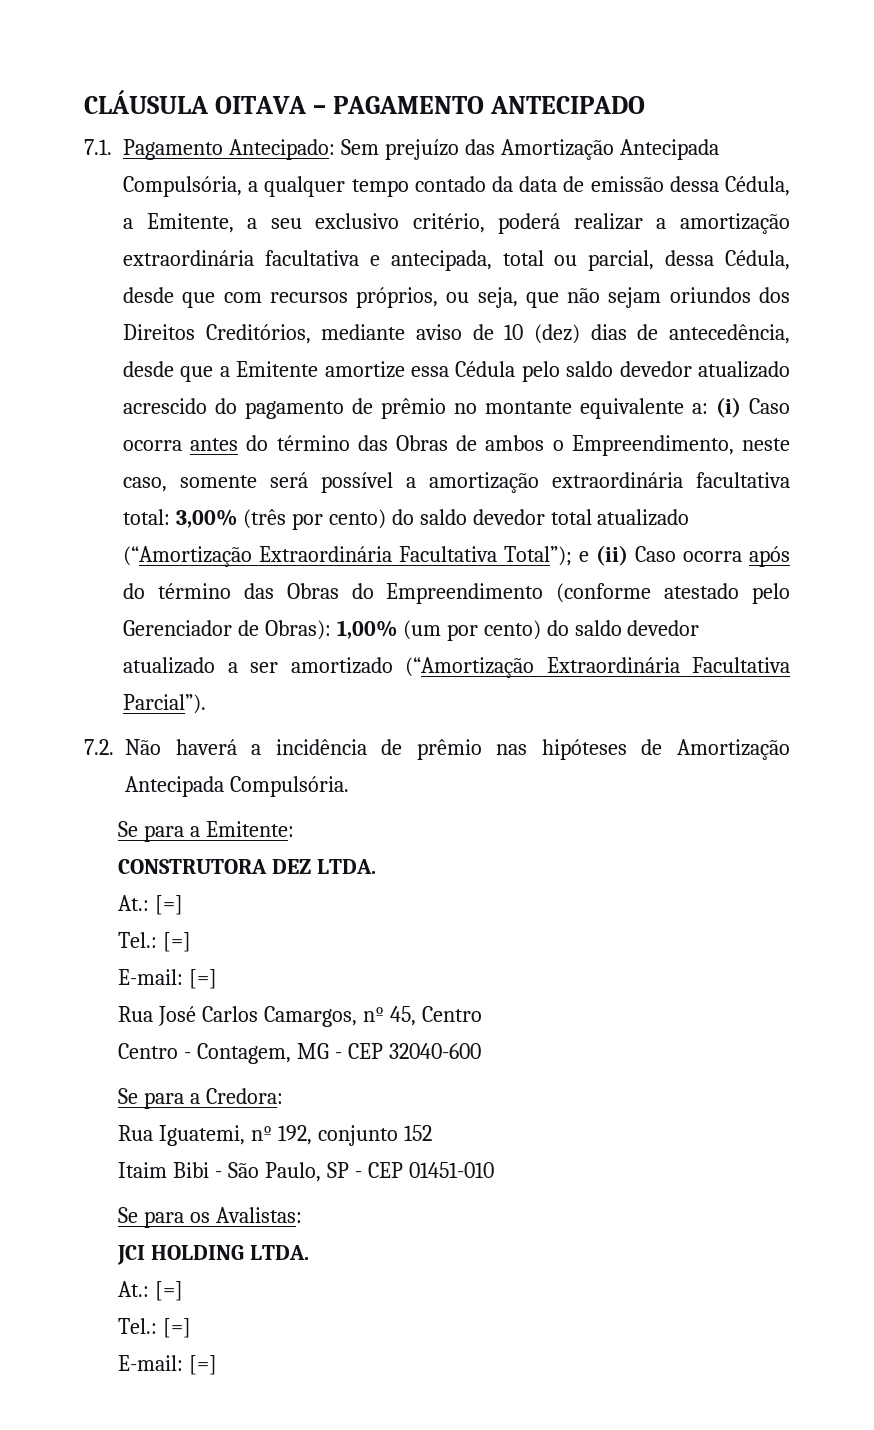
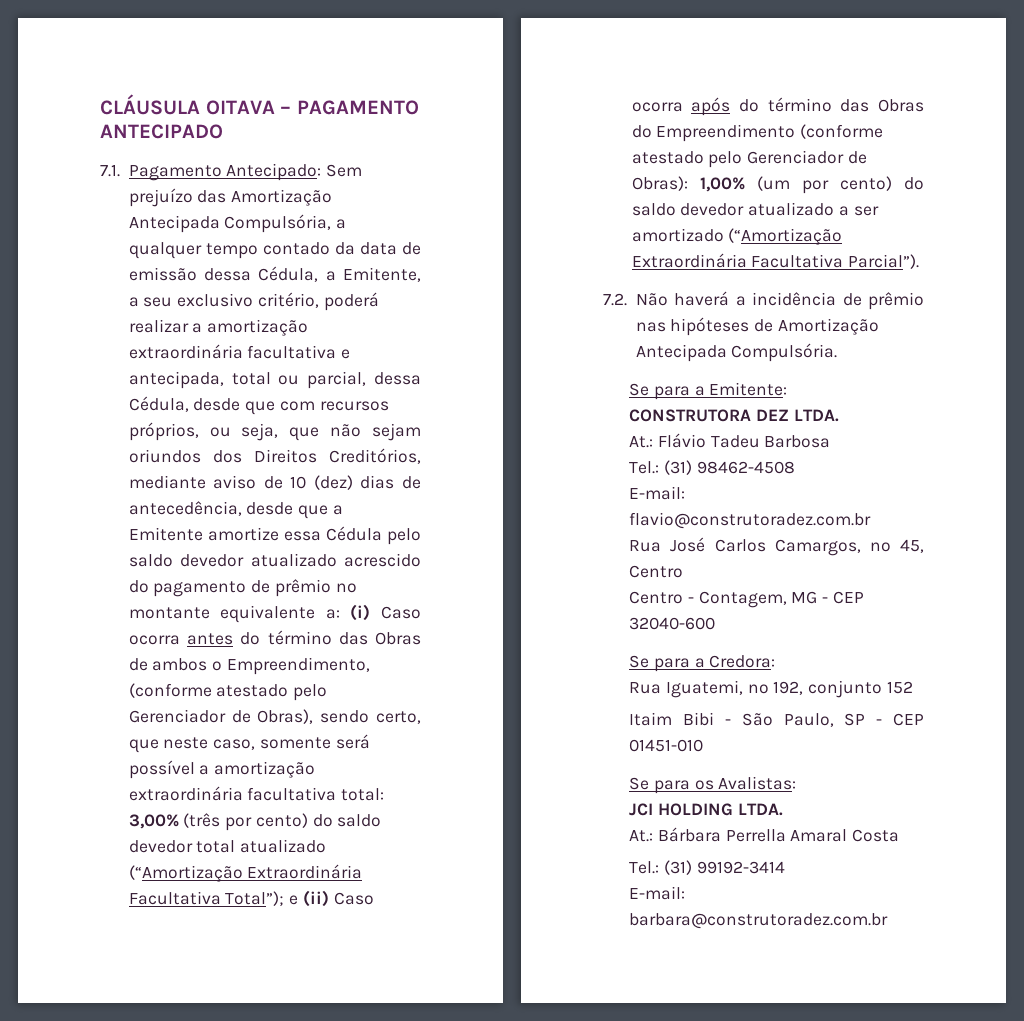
(734, 445) none -> [128,683,328,701] [128,709,421,724] [128,739,159,753] (conforme atestado pelo Gerenciador de Obras), sendo certo, que
[155,895,184,915] [118,932,192,952] [118,969,218,989] [=] // Tel.: [=] // E-mail: [=] -> [657,433,831,448] [629,460,795,475] [629,486,686,500] [629,512,872,529] Flávio Tadeu Barbosa // Tel.: (31) 98462-4508 // E-mail: flavio@construtoradez.com.br
[155,1281,184,1301] [118,1318,192,1338] [118,1355,218,1375] [=] // Tel.: [=] // E-mail: [=] -> [657,827,900,842] [629,860,785,875] [629,886,686,900] [629,913,889,929] Bárbara Perrella Amaral Costa // Tel.: (31) 99192-3414 // E-mail: barbara@construtoradez.com.br

